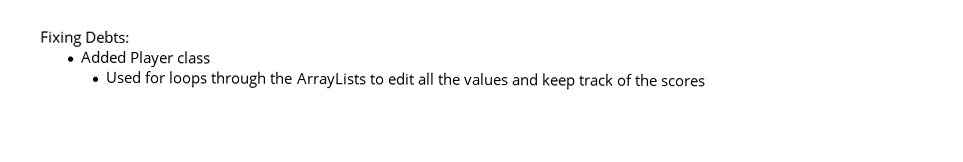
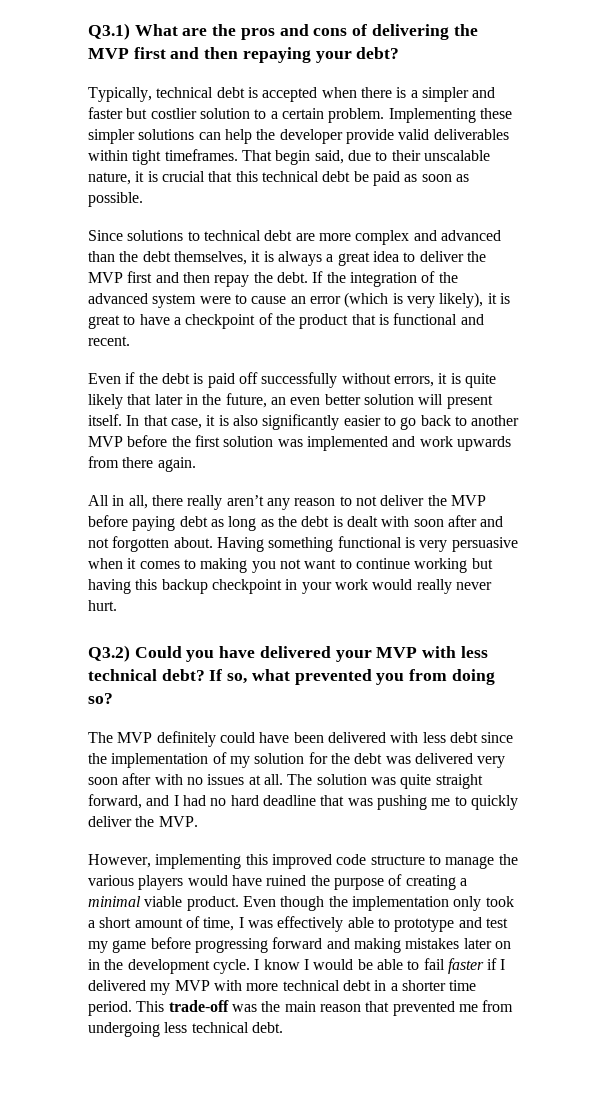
[40,30,131,47] [81,50,212,68] [105,70,707,90] Fixing Debts: // Added Player class // Used for loops through the ArrayLists to edit all the values and keep track of the scores -> [88,23,478,40] [88,47,400,63] [88,87,496,102] [88,107,512,123] [88,129,509,144] [88,149,490,165] [88,171,469,186] [88,192,143,207] [88,230,501,245] [88,251,486,266] [88,271,458,287] [88,292,510,308] [88,313,484,329] [88,336,130,346] [88,372,496,388] [88,393,493,409] [88,414,520,430] [88,435,511,451] [88,456,196,472] [88,495,486,510] [88,515,504,531] [88,536,518,552] [88,558,493,573] [88,579,492,594] [88,600,117,611] [88,645,488,662] [88,669,495,685] [88,693,113,704] [88,731,514,747] [88,752,506,768] [88,773,483,789] [88,794,518,810] [88,816,198,827] [88,854,518,869] [88,874,467,890] [88,896,514,911] [88,916,508,932] [88,937,511,953] [88,958,506,974] [88,980,477,995] [88,1000,514,1016] [88,1022,283,1037] Q3.1) What are the pros and cons of delivering the MVP first and then repaying your debt? // Typically, technical debt is accepted when there is a simpler and faster but costlier solution to a certain problem. Implementing these simpler solutions can help the developer provide valid deliverables within tight timeframes. That begin said, due to their unscalable nature, it is crucial that this technical debt be paid as soon as possible. // Since solutions to technical debt are more complex and advanced than the debt themselves, it is always a great idea to deliver the MVP first and then repay the debt. If the integration of the advanced system were to cause an error (which is very likely), it is great to have a checkpoint of the product that is functional and recent. // Even if the debt is paid off successfully without errors, it is quite likely that later in the future, an even better solution will present itself. In that case, it is also significantly easier to go back to another MVP before the first solution was implemented and work upwards from there again. // All in all, there really aren’t any reason to not deliver the MVP before paying debt as long as the debt is dealt with soon after and not forgotten about. Having something functional is very persuasive when it comes to making you not want to continue working but having this backup checkpoint in your work would really never hurt. // Q3.2) Could you have delivered your MVP with less technical debt? If so, what prevented you from doing so? // The MVP definitely could have been delivered with less debt since the implementation of my solution for the debt was delivered very soon after with no issues at all. The solution was quite straight forward, and I had no hard deadline that was pushing me to quickly deliver the MVP. // However, implementing this improved code structure to manage the various players would have ruined the purpose of creating a minimal viable product. Even though the implementation only took a short amount of time, I was effectively able to prototype and test my game before progressing forward and making mistakes later on in the development cycle. I know I would be able to fail faster if I delivered my MVP with more technical debt in a shorter time period. This trade-off was the main reason that prevented me from undergoing less technical debt.

